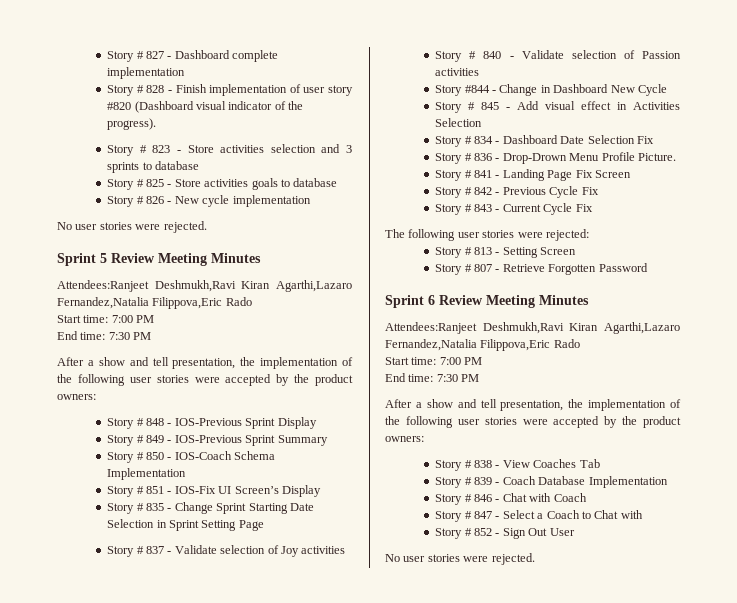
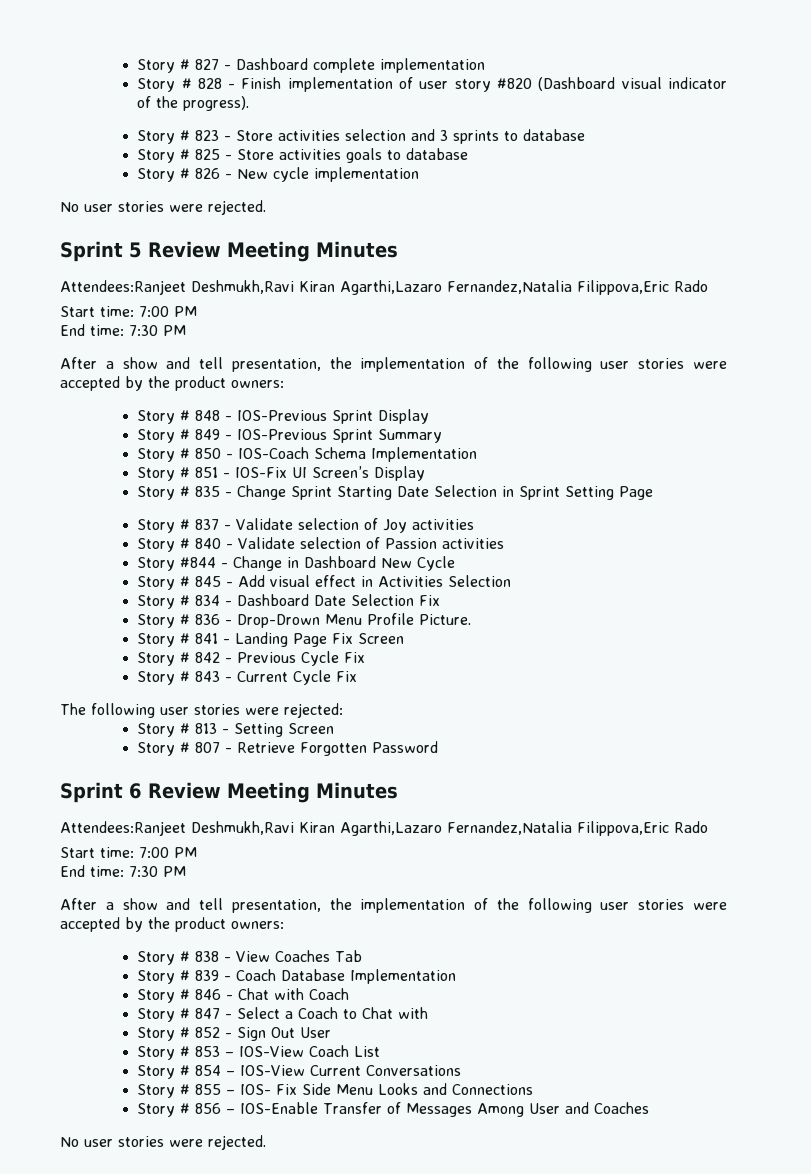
(575, 532) none -> [137,1045,381,1060] [137,1065,462,1079] [137,1083,534,1098] [137,1102,650,1117] // Story # 853 – IOS-View Coach List // Story # 854 – IOS-View Current Conversations // Story # 855 – IOS- Fix Side Menu Looks and Connections // Story # 856 – IOS-Enable Transfer of Messages Among User and Coaches

